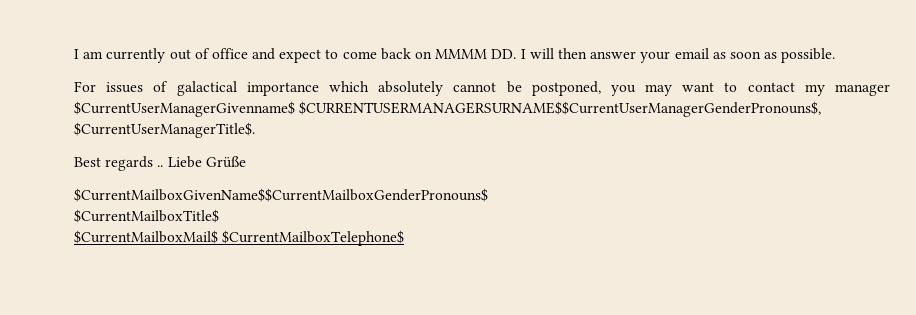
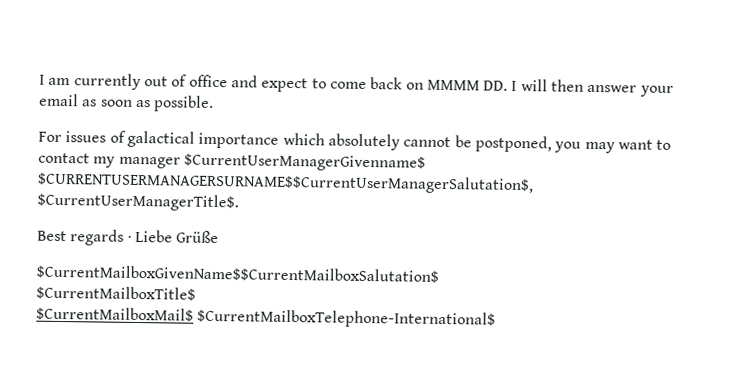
[299,101,822,117] $CURRENTUSERMANAGERSURNAME$$CurrentUserManagerGenderPronouns$, -> [37,171,534,195] $CURRENTUSERMANAGERSURNAME$$CurrentUserManagerSalutation$,
[157,165,164,167] .. -> [127,235,132,242] ∙
[74,188,488,202] $CurrentMailboxGivenName$$CurrentMailboxGenderPronouns$ -> [36,264,439,283] $CurrentMailboxGivenName$$CurrentMailboxSalutation$
[222,230,405,246] $CurrentMailboxTelephone$ -> [197,308,497,329] $CurrentMailboxTelephone-International$

